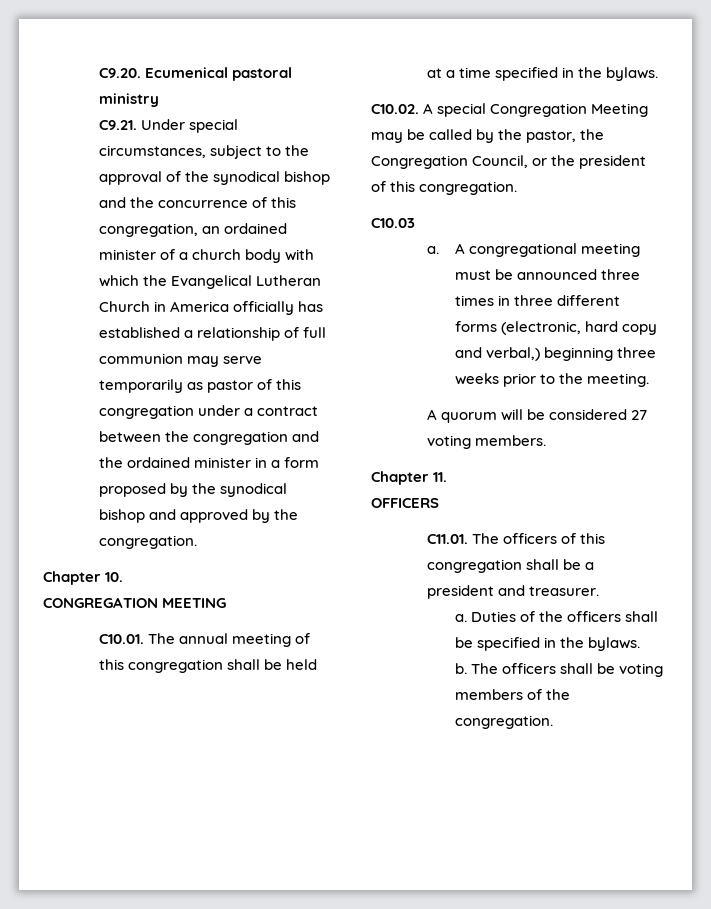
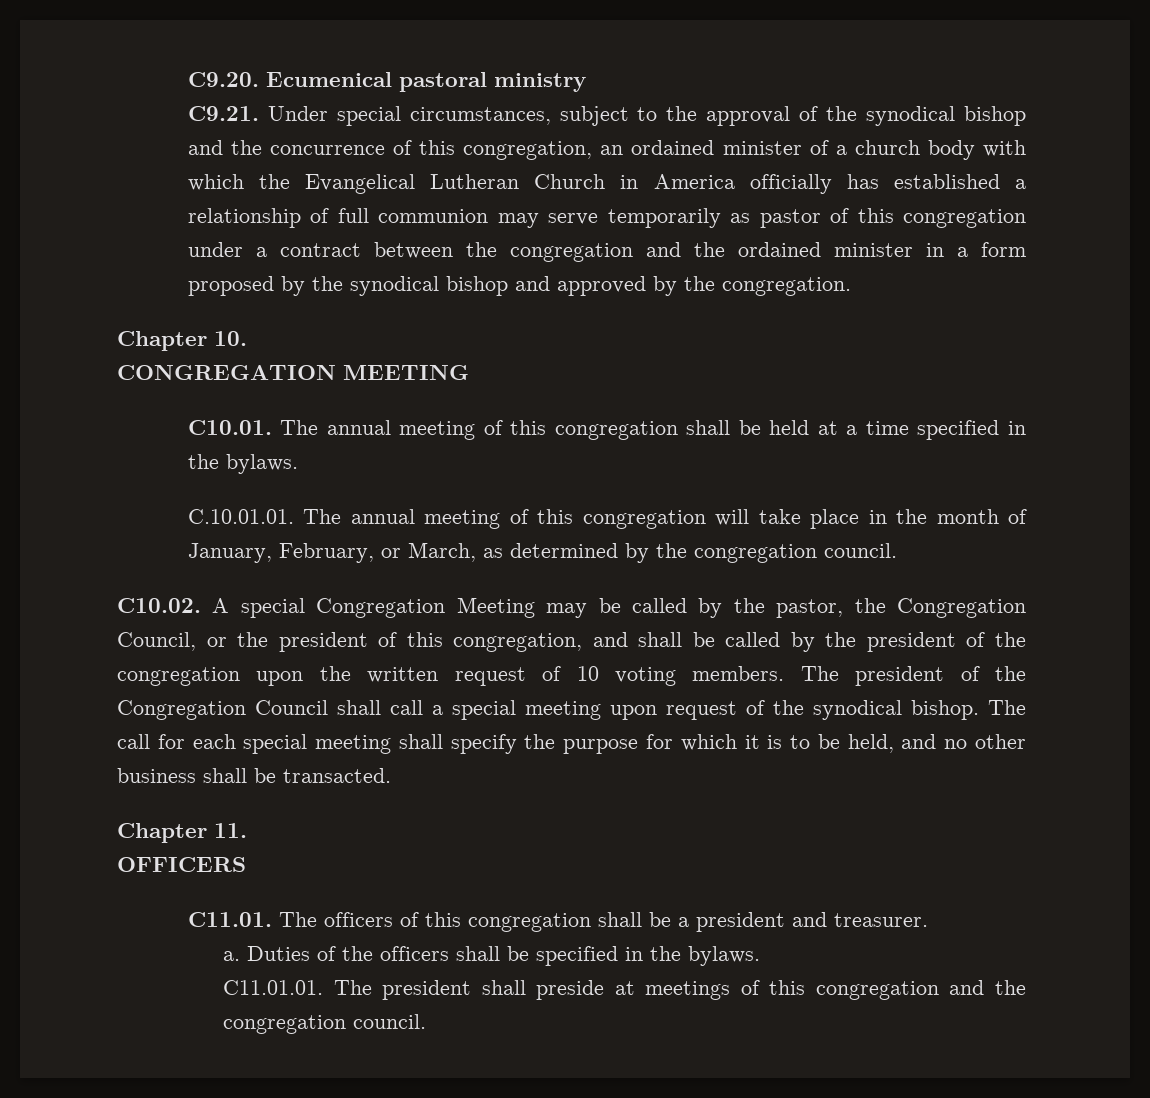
(659, 74) none -> [187,509,1028,529] [187,542,897,563] // C.10.01.01. The annual meeting of this congregation will take place in the month of January, February, or March, as determined by the congregation council.
[419,181,518,195] [371,218,415,228] [427,243,641,257] [455,269,641,280] [455,295,621,306] [455,321,658,335] [455,347,657,361] [455,373,650,387] [427,409,648,423] [427,435,547,449] congregation. // C10.03 // a. A congregational meeting must be announced three times in three different forms (electronic, hard copy and verbal,) beginning three weeks prior to the meeting. // A quorum will be considered 27 voting members. -> [453,632,1026,652] [117,666,1026,686] [117,700,1026,720] [117,734,1027,754] [117,768,391,783] congregation, and shall be called by the president of the congregation upon the written request of 10 voting members. The president of the Congregation Council shall call a special meeting upon request of the synodical bishop. The call for each special meeting shall specify the purpose for which it is to be held, and no other business shall be transacted.
[455,663,664,677] [455,689,571,700] [455,715,554,729] b. The officers shall be voting members of the congregation. -> [223,980,1027,1000] [223,1014,427,1034] C11.01.01. The president shall preside at meetings of this congregation and the congregation council.

